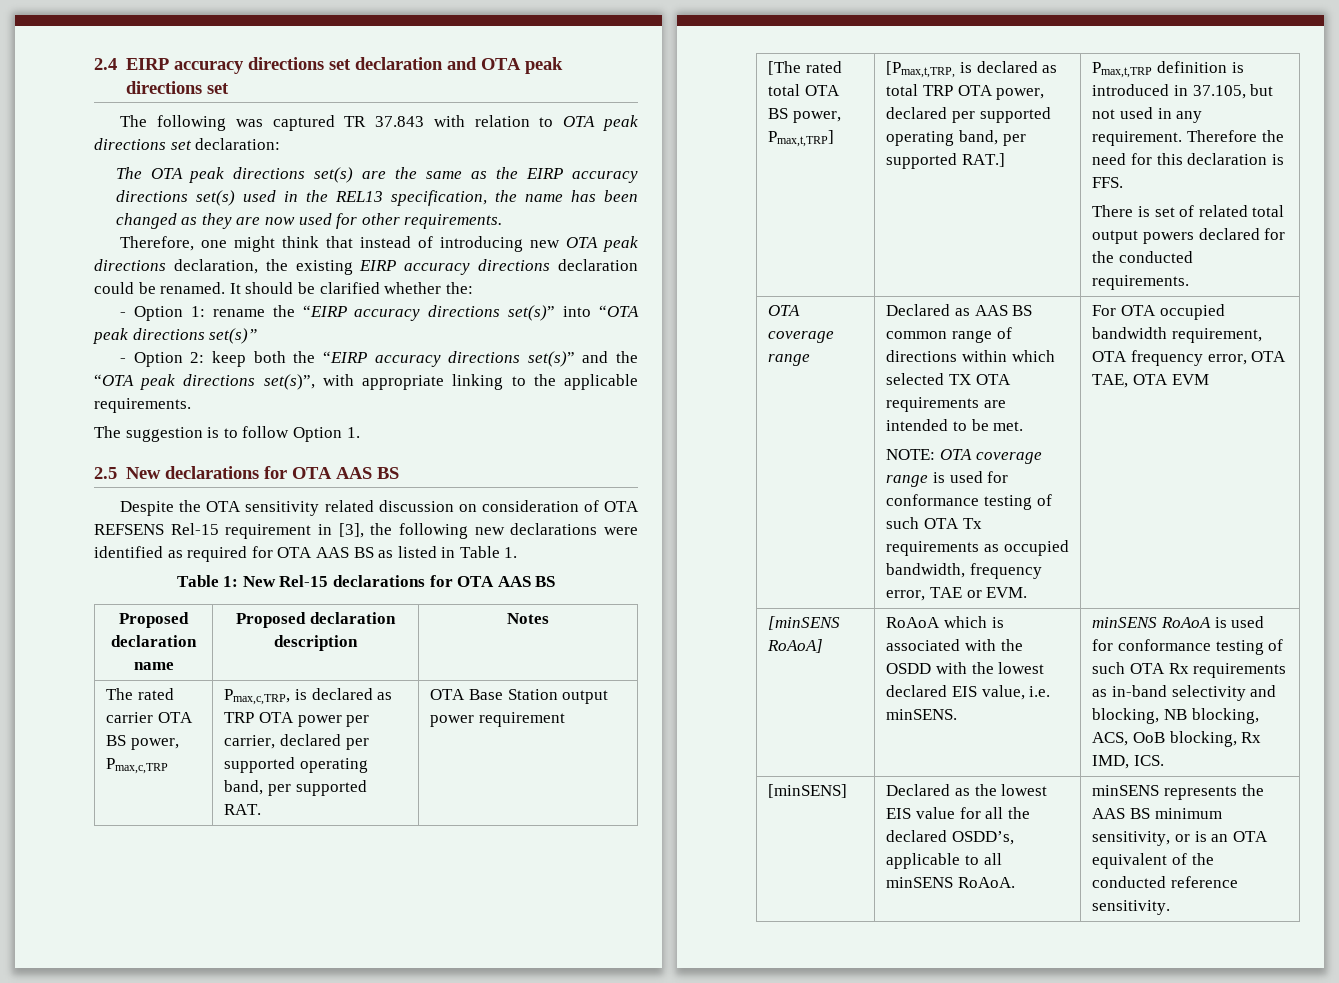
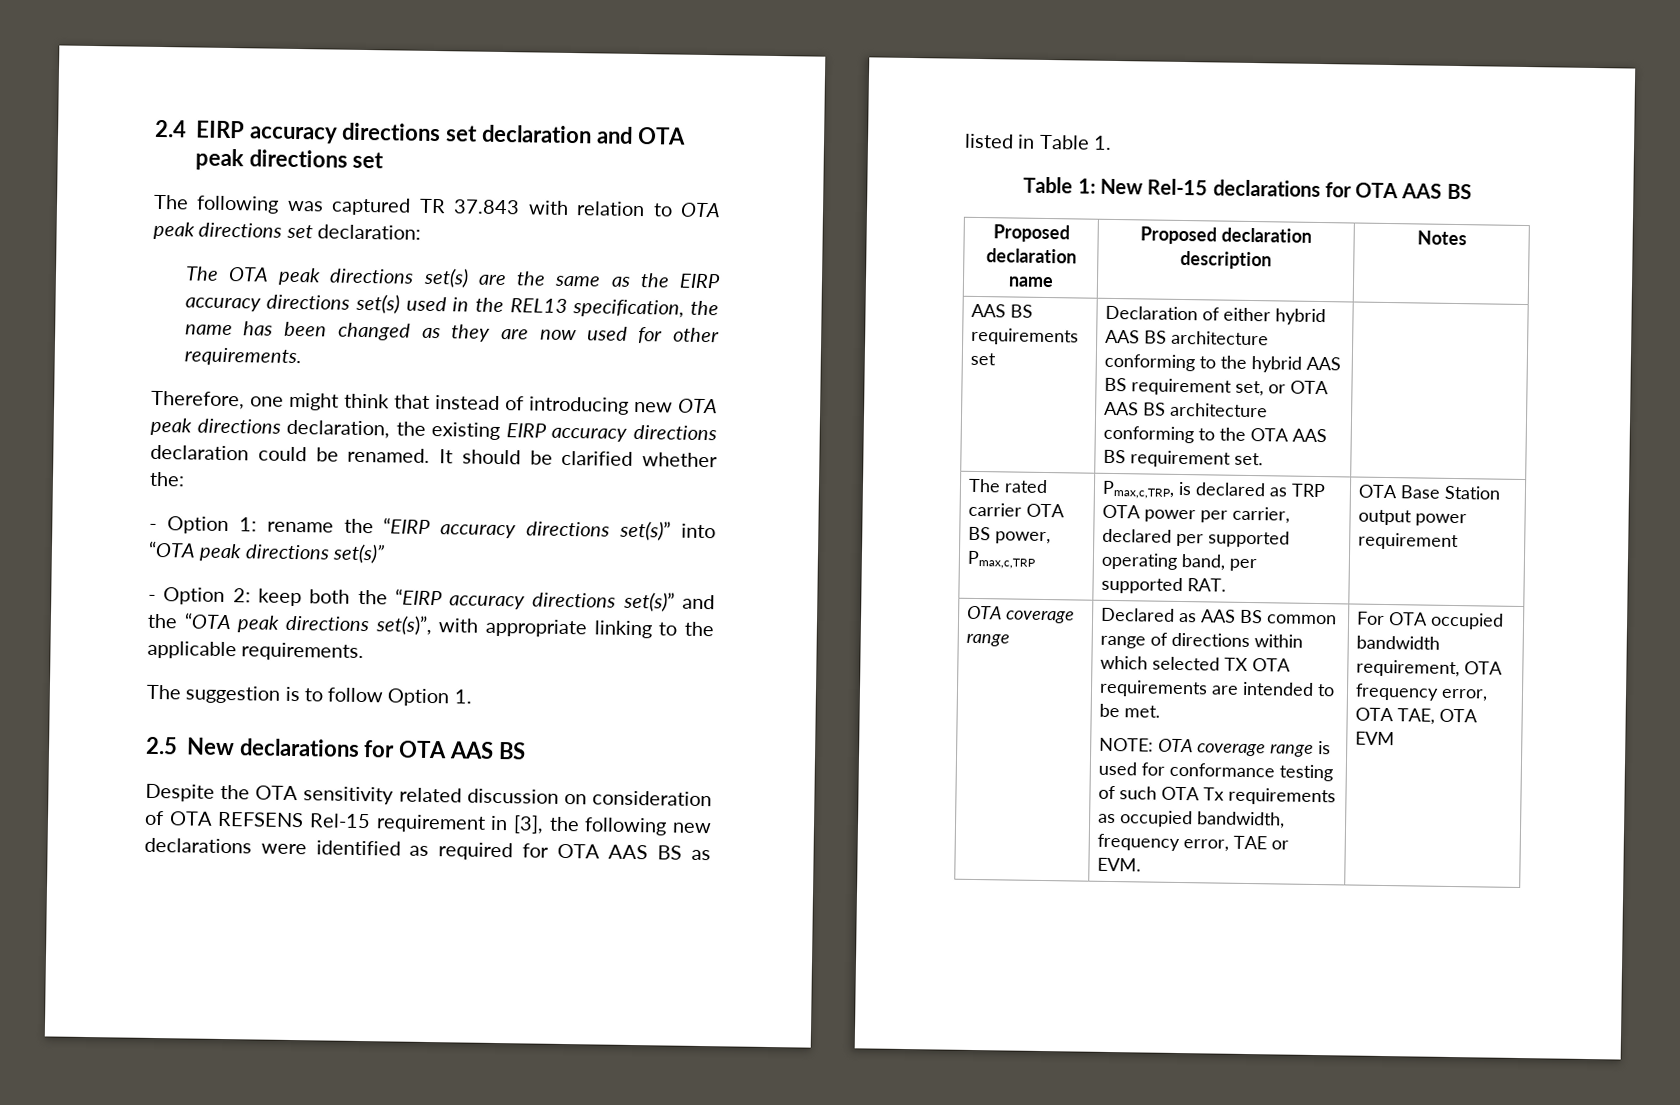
(549, 618) none -> [971,303,1034,318] [971,327,1080,346] [970,352,997,366] [1105,305,1327,326] [1105,329,1270,346] [1104,353,1342,373] [1104,377,1330,397] [1104,401,1269,418] [1103,425,1328,444] [1103,449,1264,468] // AAS BS requirements set | Declaration of either hybrid AAS BS architecture conforming to the hybrid AAS BS requirement set, or OTA AAS BS architecture conforming to the OTA AAS BS requirement set. |
[768,61,842,75] [768,84,840,96] [768,108,841,123] [768,130,835,147] [886,61,1058,78] [886,84,1045,100] [886,107,1051,123] [886,130,1026,146] [886,153,1005,169] [1092,61,1244,78] [1092,84,1274,99] [1092,107,1203,123] [1092,130,1284,146] [1092,153,1284,165] [1092,177,1124,188] [1092,205,1285,217] [1092,228,1286,244] [1092,251,1193,263] [1092,275,1190,290] // [The rated total OTA BS power, Pmax,t,TRP] | [Pmax,t,TRP, is declared as total TRP OTA power, declared per supported operating band, per supported RAT.] | Pmax,t,TRP definition is introduced in 37.105, but not used in any requirement. Therefore the need for this declaration is FFS. // There is set of related total output powers declared for the conducted requirements. -> (1460, 541) none
[768,616,841,630] [767,639,824,653] [886,616,1004,628] [886,639,1023,651] [886,662,1045,674] [886,685,1051,700] [886,709,958,720] [1092,616,1265,628] [1092,639,1284,655] [1092,662,1287,678] [1092,685,1277,701] [1092,708,1259,724] [1092,731,1262,747] [1092,755,1164,769] [768,784,848,798] [886,784,1048,796] [886,807,1030,819] [886,830,1014,845] [886,853,1002,869] [886,877,1015,888] [1092,784,1264,800] [1092,808,1222,819] [1092,831,1268,846] [1092,853,1214,869] [1092,876,1238,888] [1092,900,1171,915] // [minSENS RoAoA] | RoAoA which is associated with the OSDD with the lowest declared EIS value, i.e. minSENS. | minSENS RoAoA is used for conformance testing of such OTA Rx requirements as in-band selectivity and blocking, NB blocking, ACS, OoB blocking, Rx IMD, ICS. // [minSENS] | Declared as the lowest EIS value for all the declared OSDD’s, applicable to all minSENS RoAoA. | minSENS represents the AAS BS minimum sensitivity, or is an OTA equivalent of the conducted reference sensitivity. -> (1396, 738) none

